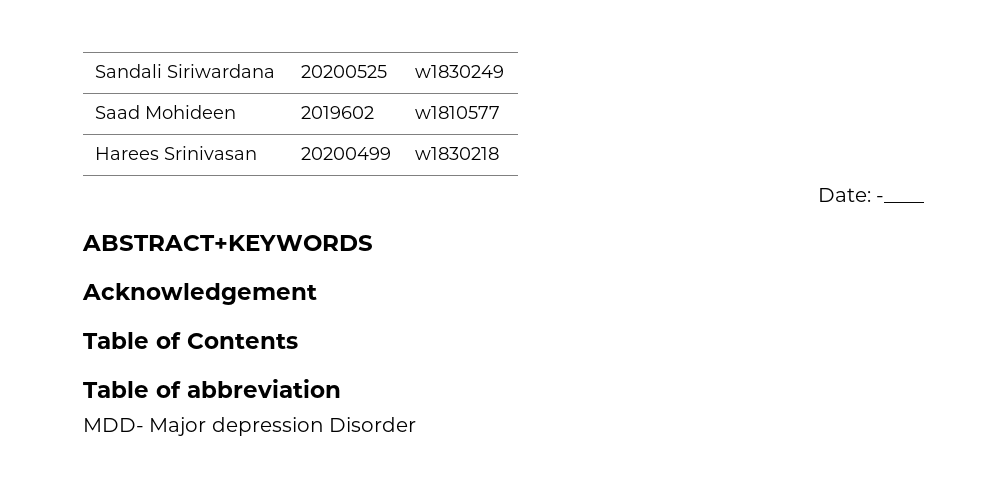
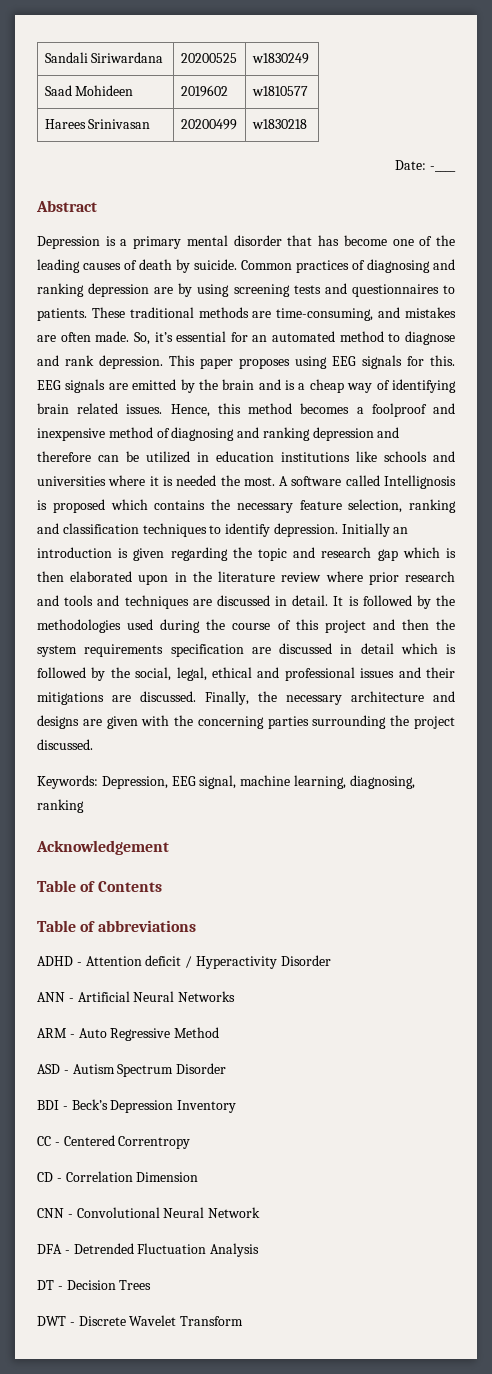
[82,235,373,251] ABSTRACT+KEYWORDS -> [36,200,97,212] [37,235,456,249] [37,259,455,273] [37,283,455,297] [37,307,456,321] [37,331,455,345] [37,355,455,369] [37,379,456,393] [37,403,456,417] [37,427,400,441] [37,451,455,463] [37,475,457,489] [37,499,456,513] [37,523,409,537] [37,547,456,561] [37,571,456,585] [37,595,456,609] [37,619,456,633] [37,643,456,657] [37,667,455,681] [37,691,455,705] [37,715,455,729] [37,739,93,750] [37,775,415,789] [37,799,84,813] Abstract // Depression is a primary mental disorder that has become one of the leading causes of death by suicide. Common practices of diagnosing and ranking depression are by using screening tests and questionnaires to patients. These traditional methods are time-consuming, and mistakes are often made. So, it’s essential for an automated method to diagnose and rank depression. This paper proposes using EEG signals for this. EEG signals are emitted by the brain and is a cheap way of identifying brain related issues. Hence, this method becomes a foolproof and inexpensive method of diagnosing and ranking depression and therefore can be utilized in education institutions like schools and universities where it is needed the most. A software called Intellignosis is proposed which contains the necessary feature selection, ranking and classification techniques to identify depression. Initially an introduction is given regarding the topic and research gap which is then elaborated upon in the literature review where prior research and tools and techniques are discussed in detail. It is followed by the methodologies used during the course of this project and then the system requirements specification are discussed in detail which is followed by the social, legal, ethical and professional issues and their mitigations are discussed. Finally, the necessary architecture and designs are given with the concerning parties surrounding the project discussed. // Keywords: Depression, EEG signal, machine learning, diagnosing, ranking
[187,379,341,398] [83,417,417,436] abbreviation // MDD- Major depression Disorder -> [97,920,196,932] [37,955,331,969] [37,991,236,1002] [37,1027,220,1041] [37,1063,227,1077] [37,1099,237,1113] [37,1135,191,1149] [37,1171,199,1182] [37,1207,261,1218] [37,1243,260,1257] [37,1280,152,1290] [37,1315,244,1326] abbreviations // ADHD - Attention deficit / Hyperactivity Disorder // ANN - Artificial Neural Networks // ARM - Auto Regressive Method // ASD - Autism Spectrum Disorder // BDI - Beck’s Depression Inventory // CC - Centered Correntropy // CD - Correlation Dimension // CNN - Convolutional Neural Network // DFA - Detrended Fluctuation Analysis // DT - Decision Trees // DWT - Discrete Wavelet Transform

